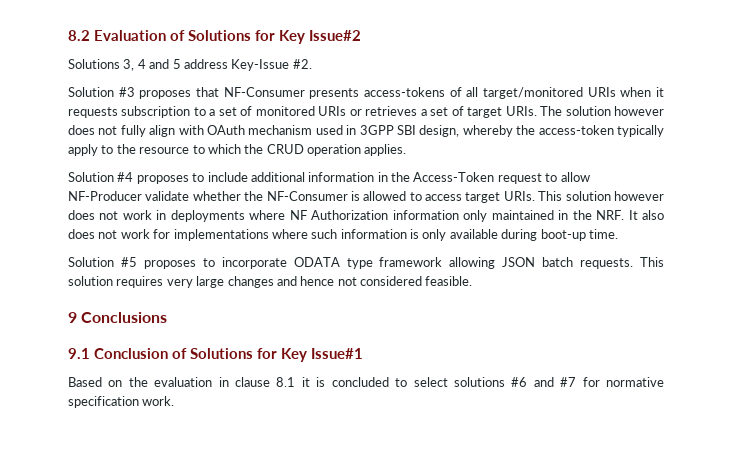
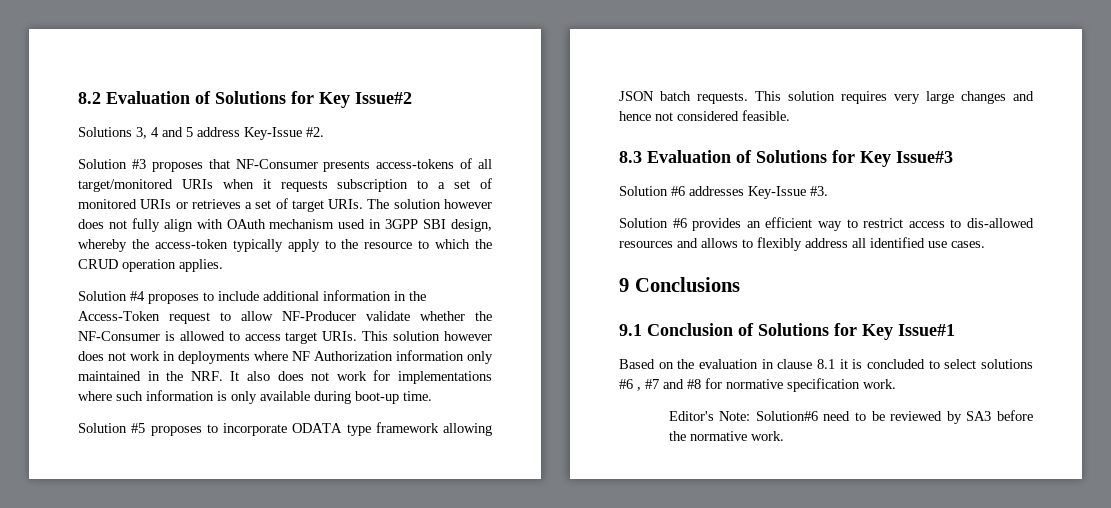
(473, 281) none -> [619,150,953,167] [619,186,828,199] [619,217,1034,231] [619,237,985,251] // 8.3 Evaluation of Solutions for Key Issue#3 // Solution #6 addresses Key-Issue #3. // Solution #6 provides an efficient way to restrict access to dis-allowed resources and allows to flexibly address all identified use cases.
[533,377,577,387] and #7 -> [637,379,701,391] , #7 and #8
(175, 401) none -> [668,410,1033,424] [668,431,784,441] // Editor's Note: Solution#6 need to be reviewed by SA3 before the normative work.

